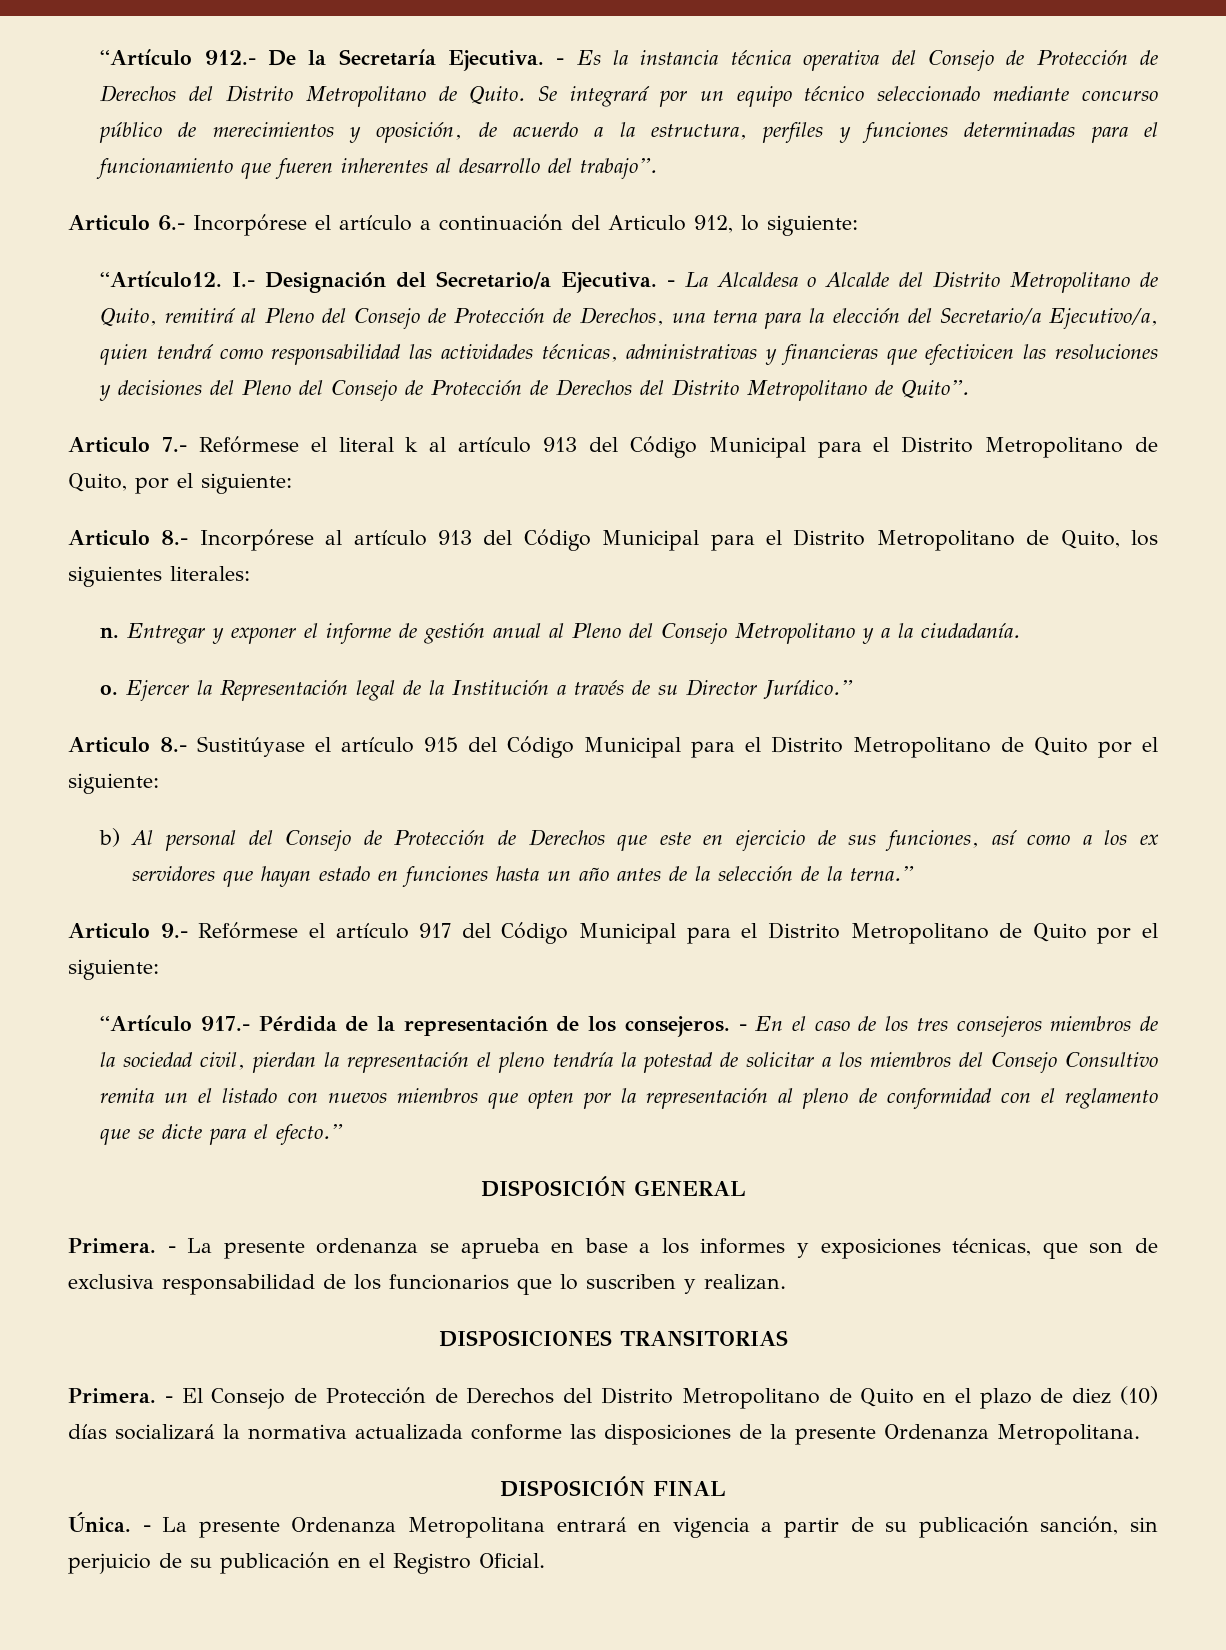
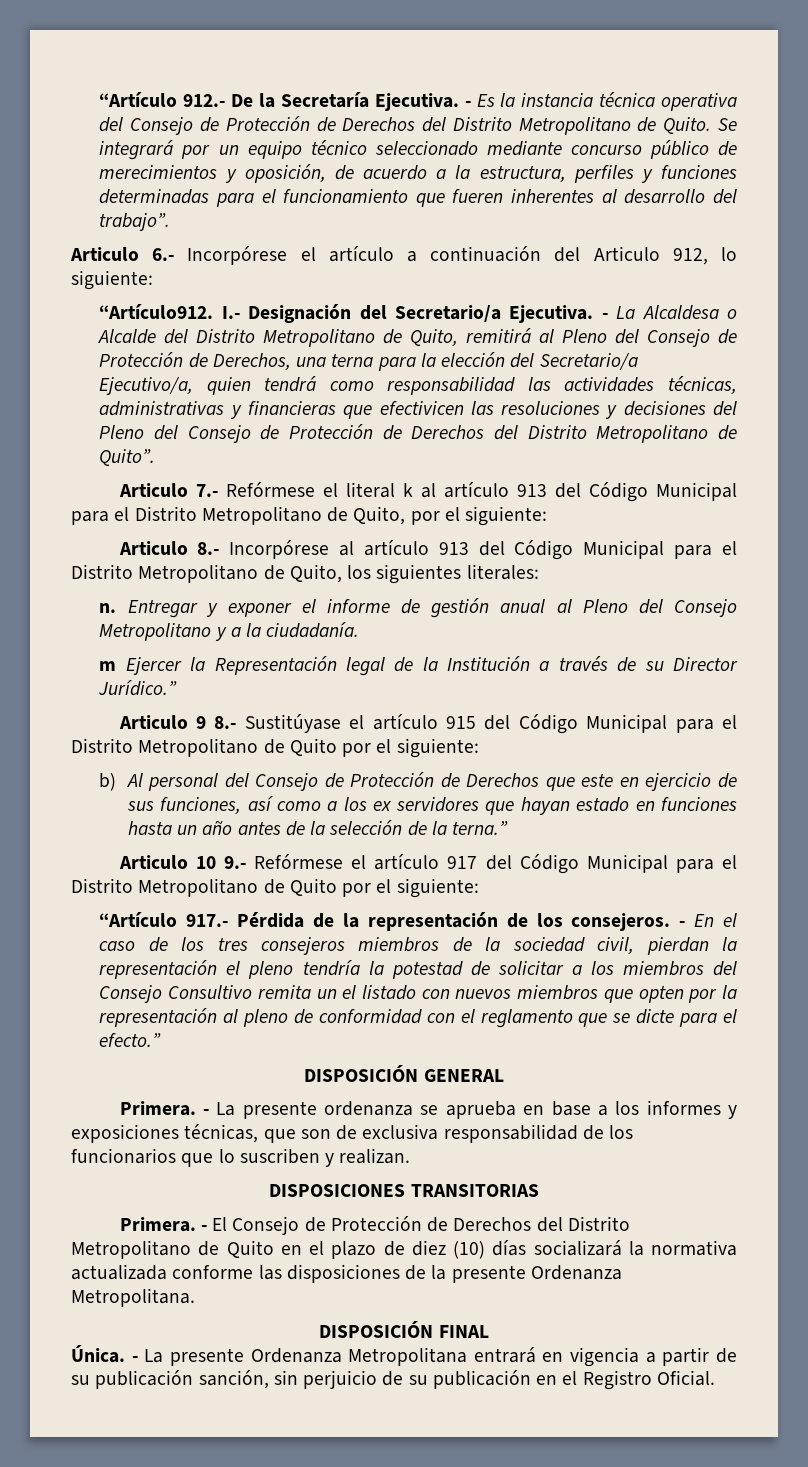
[100,271,223,288] “Artículo12. -> [99,304,214,319] “Artículo912.
[100,685,119,695] o. -> [99,661,117,671] m
(150, 745) none -> [196,716,207,729] 9
(150, 931) none -> [195,856,216,869] 10

